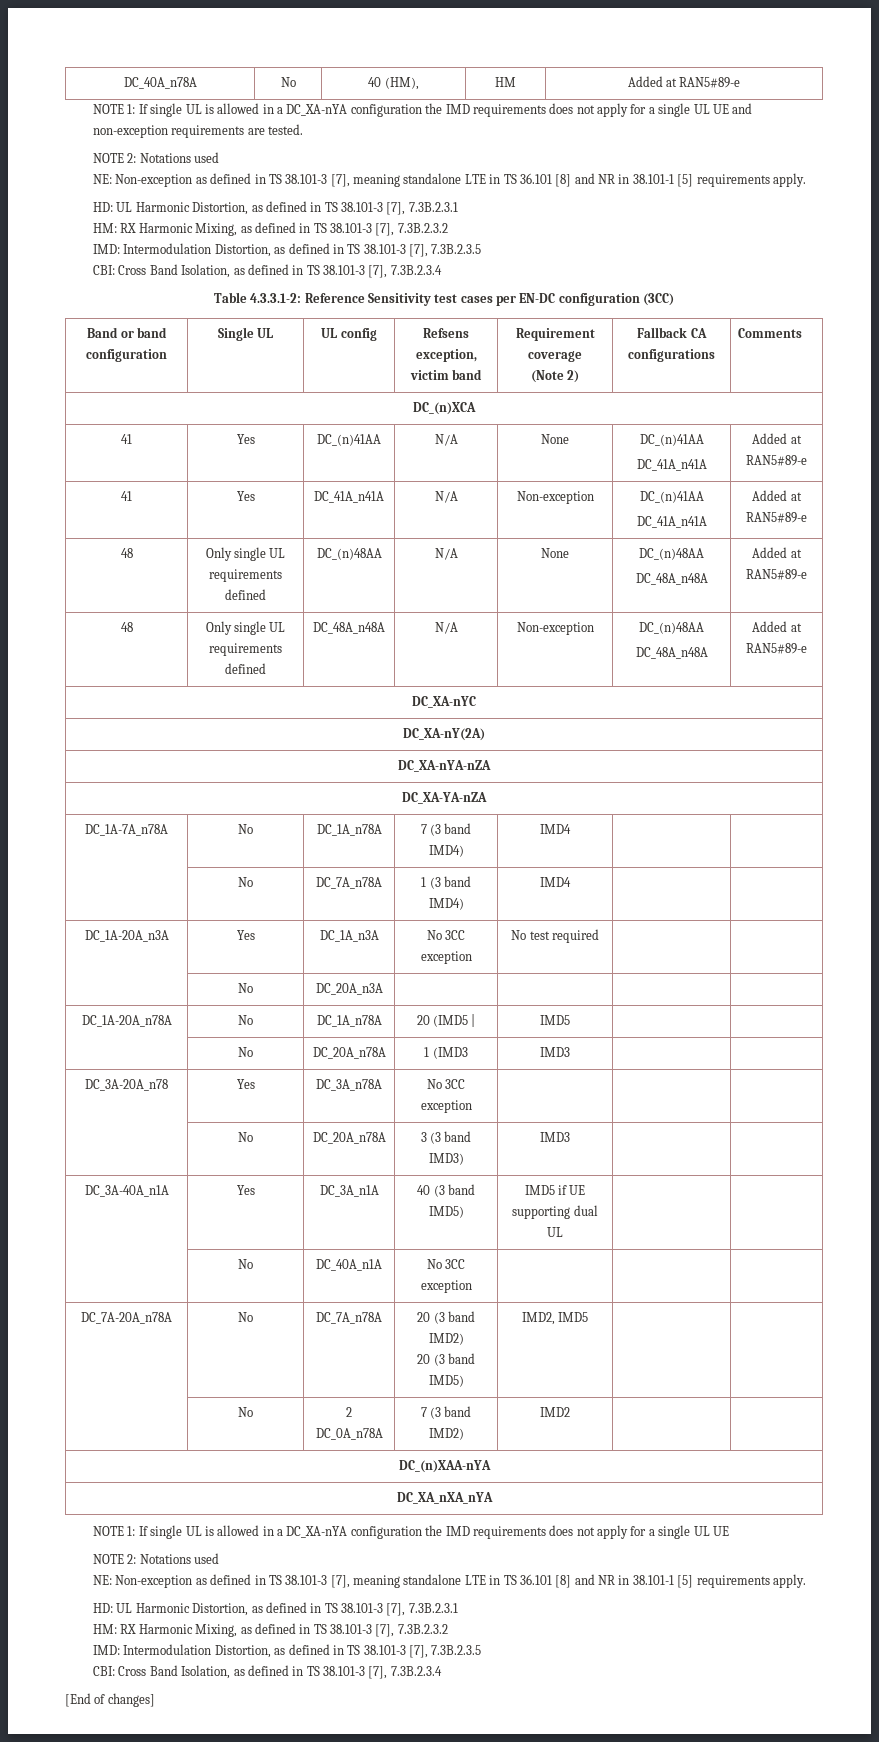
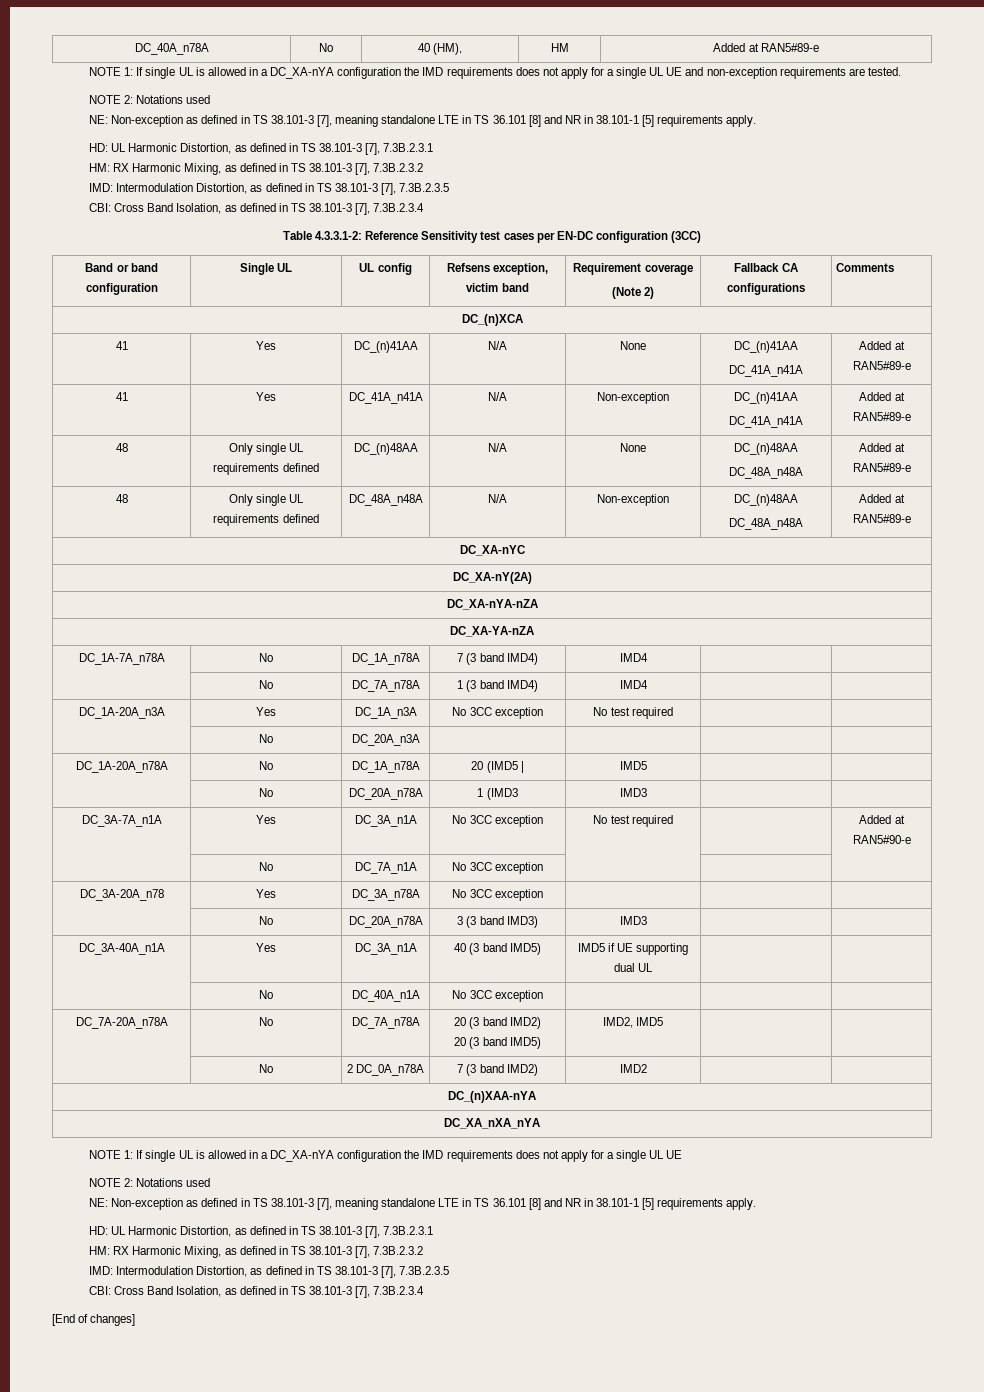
(570, 1052) none -> [81,815,162,827] [256,815,276,824] [354,815,417,827] [452,815,543,827] [593,815,673,827] [859,815,905,824] [852,835,911,844] [259,862,273,871] [354,862,417,874] [452,862,543,874] // DC_3A-7A_n1A | Yes | DC_3A_n1A | No 3CC exception | No test required | | Added at RAN5#90-e // | No | DC_7A_n1A | No 3CC exception | | |

